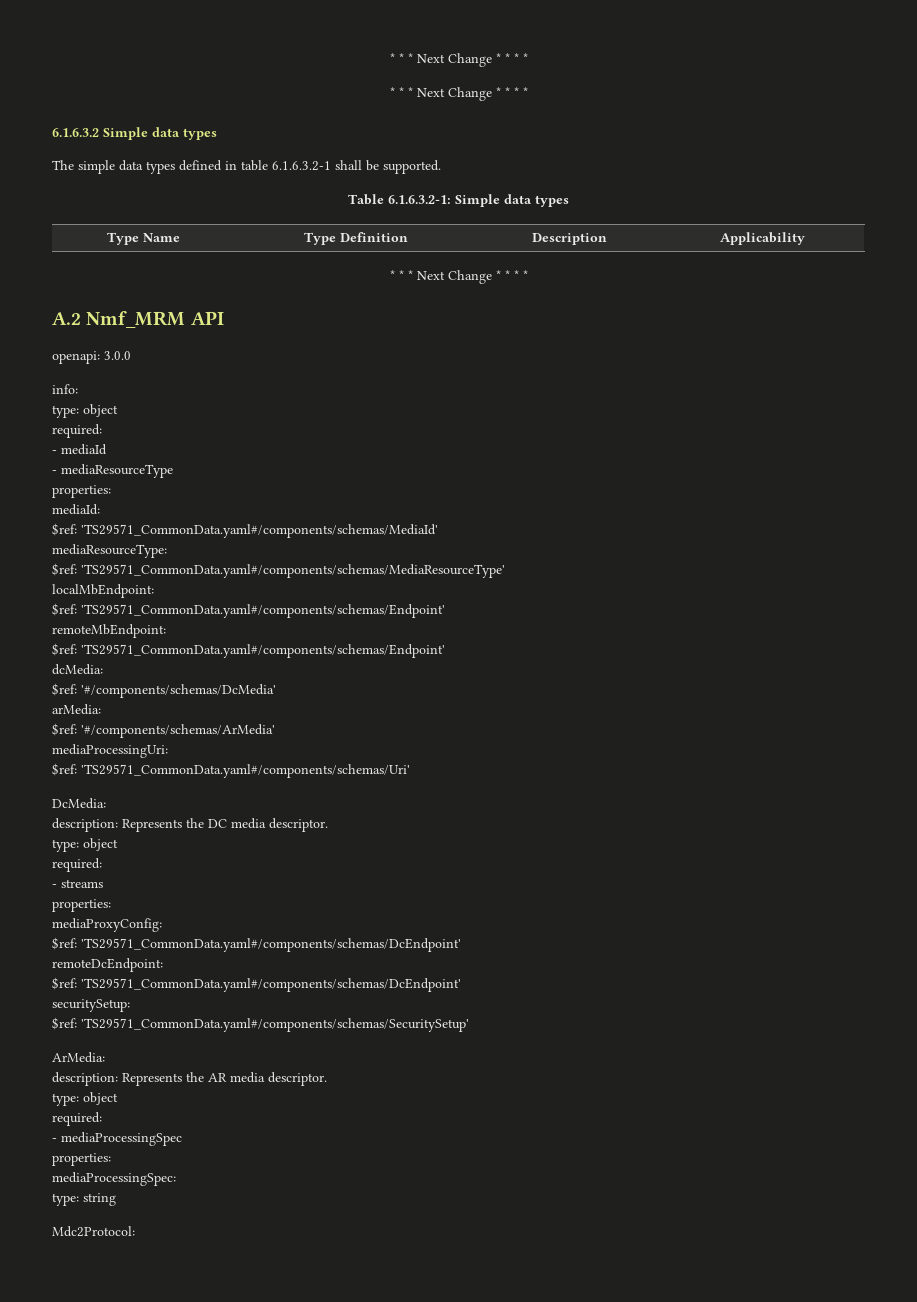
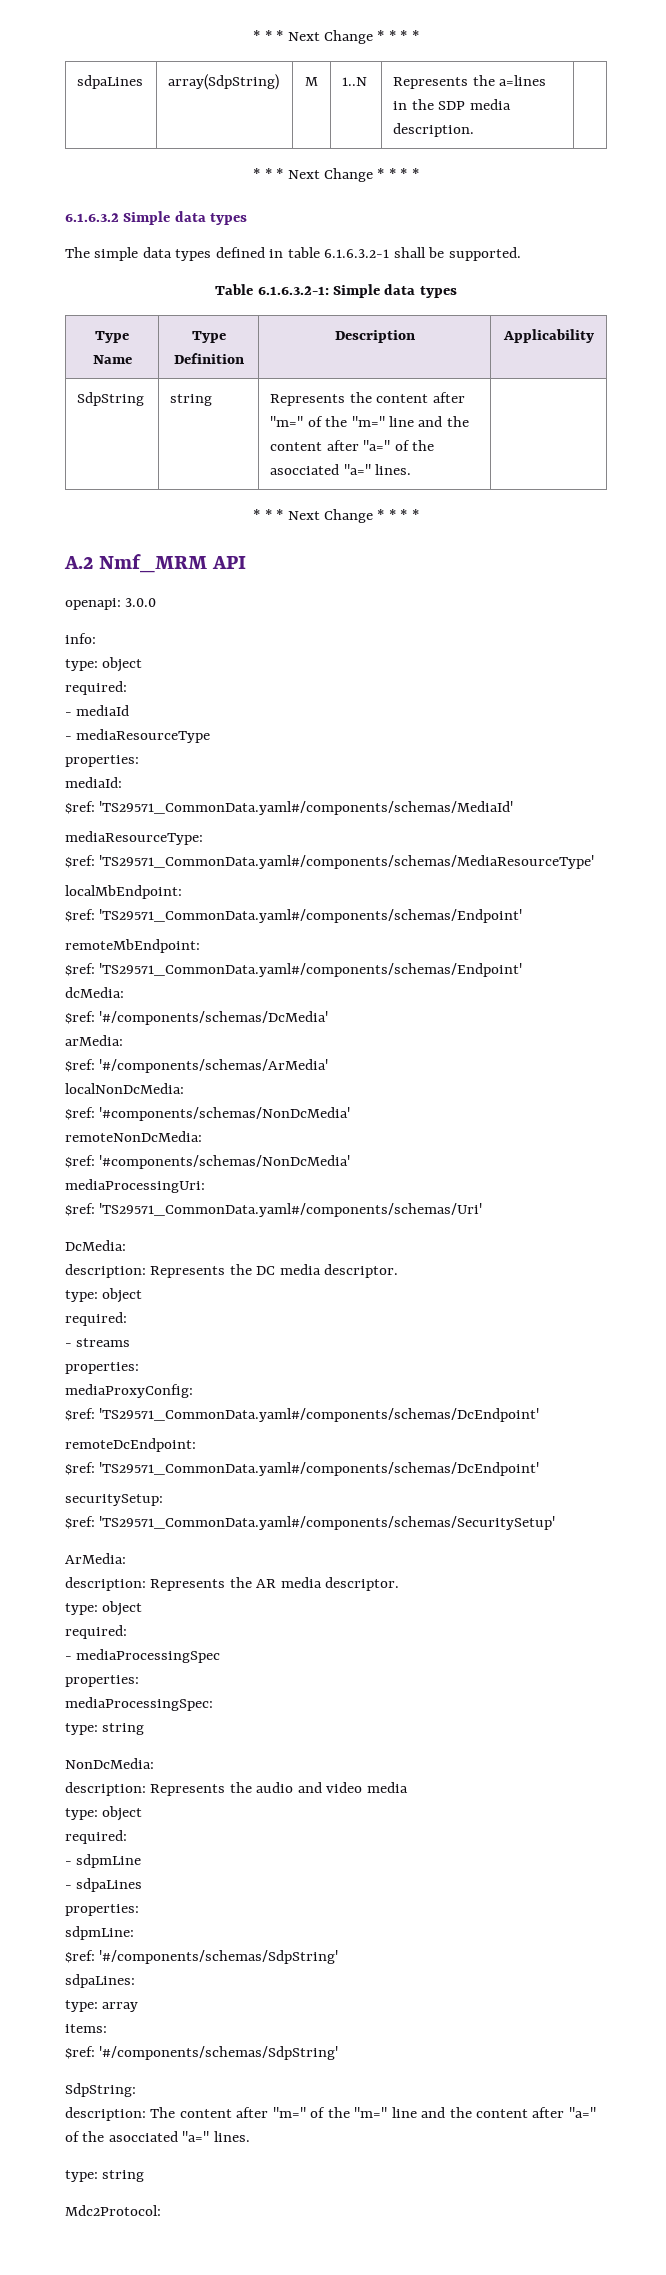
[389,53,528,67] * * * Next Change * * * * -> [253,30,419,44] [77,75,144,89] [168,74,280,90] [305,77,318,86] [342,77,368,86] [393,75,547,89] [393,99,511,110] [393,123,475,137] * * * Next Change * * * * // sdpaLines | array(SdpString) | M | 1..N | Represents the a=lines in the SDP media description. |
(805, 238) none -> [77,392,145,406] [170,394,213,406] [270,392,465,406] [270,416,469,427] [270,440,434,451] [270,464,412,475] // SdpString | string | Represents the content after "m=" of the "m=" line and the content after "a=" of the asocciated "a=" lines. |
(275, 731) none -> [65,1083,184,1094] [65,1107,351,1121] [65,1131,202,1142] [65,1155,351,1169] // localNonDcMedia: // $ref: '#components/schemas/NonDcMedia' // remoteNonDcMedia: // $ref: '#components/schemas/NonDcMedia'
(116, 1199) none -> [65,1758,154,1769] [65,1782,408,1796] [65,1806,143,1821] [65,1830,127,1844] [65,1854,142,1868] [65,1878,143,1892] [65,1904,139,1916] [65,1926,134,1940] [65,1950,339,1964] [65,1974,135,1988] [65,2000,139,2012] [65,2024,107,2033] [65,2046,339,2060] [65,2083,136,2097] [65,2107,596,2121] [65,2131,250,2142] [65,2170,145,2182] // NonDcMedia: // description: Represents the audio and video media // type: object // required: // - sdpmLine // - sdpaLines // properties: // sdpmLine: // $ref: '#/components/schemas/SdpString' // sdpaLines: // type: array // items: // $ref: '#/components/schemas/SdpString' // SdpString: // description: The content after "m=" of the "m=" line and the content after "a=" of the asocciated "a=" lines. // type: string

